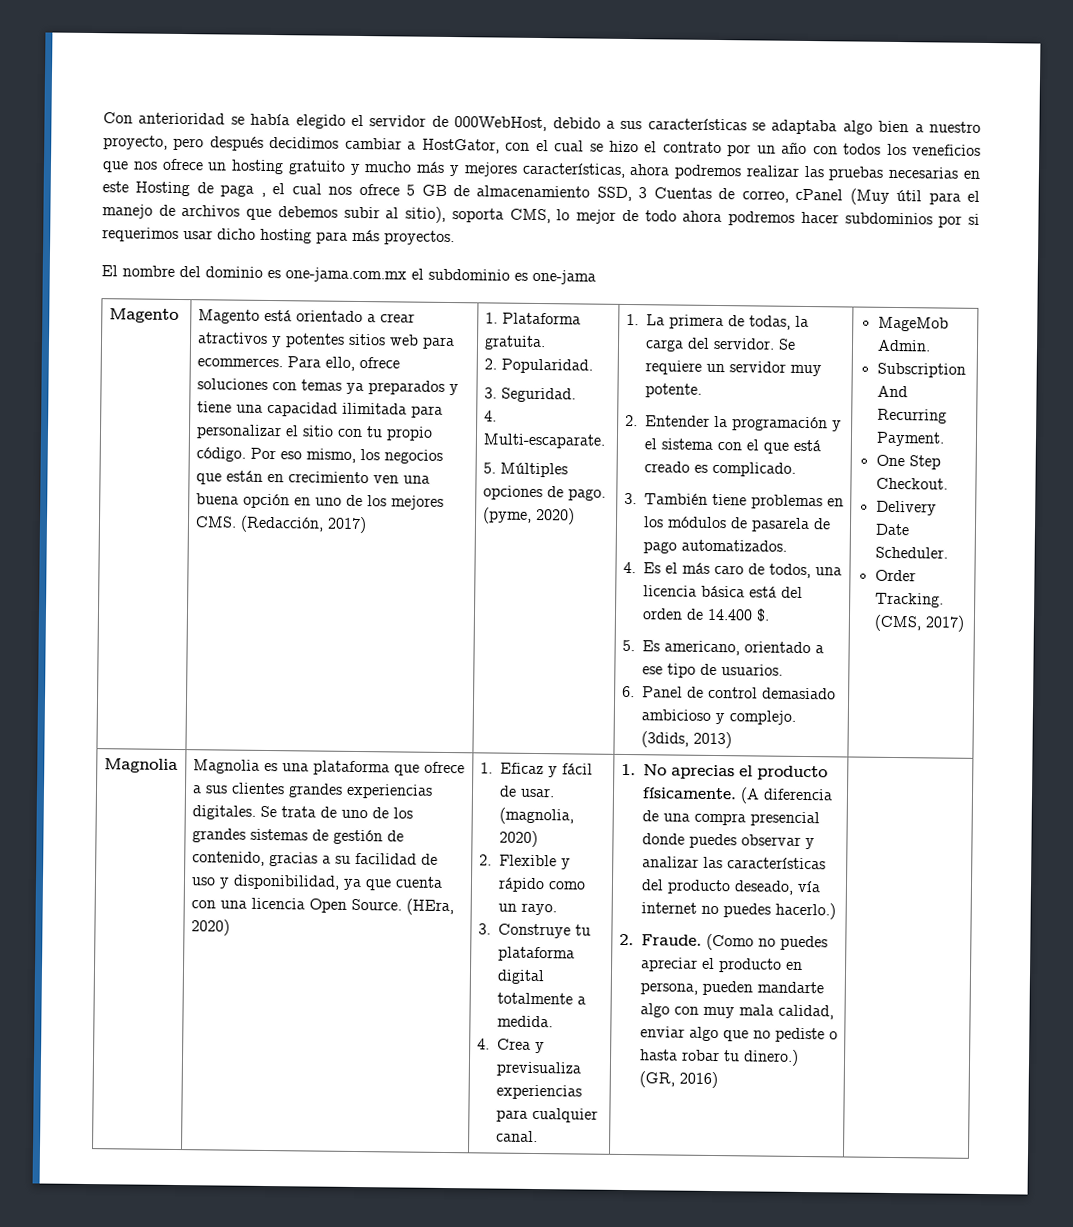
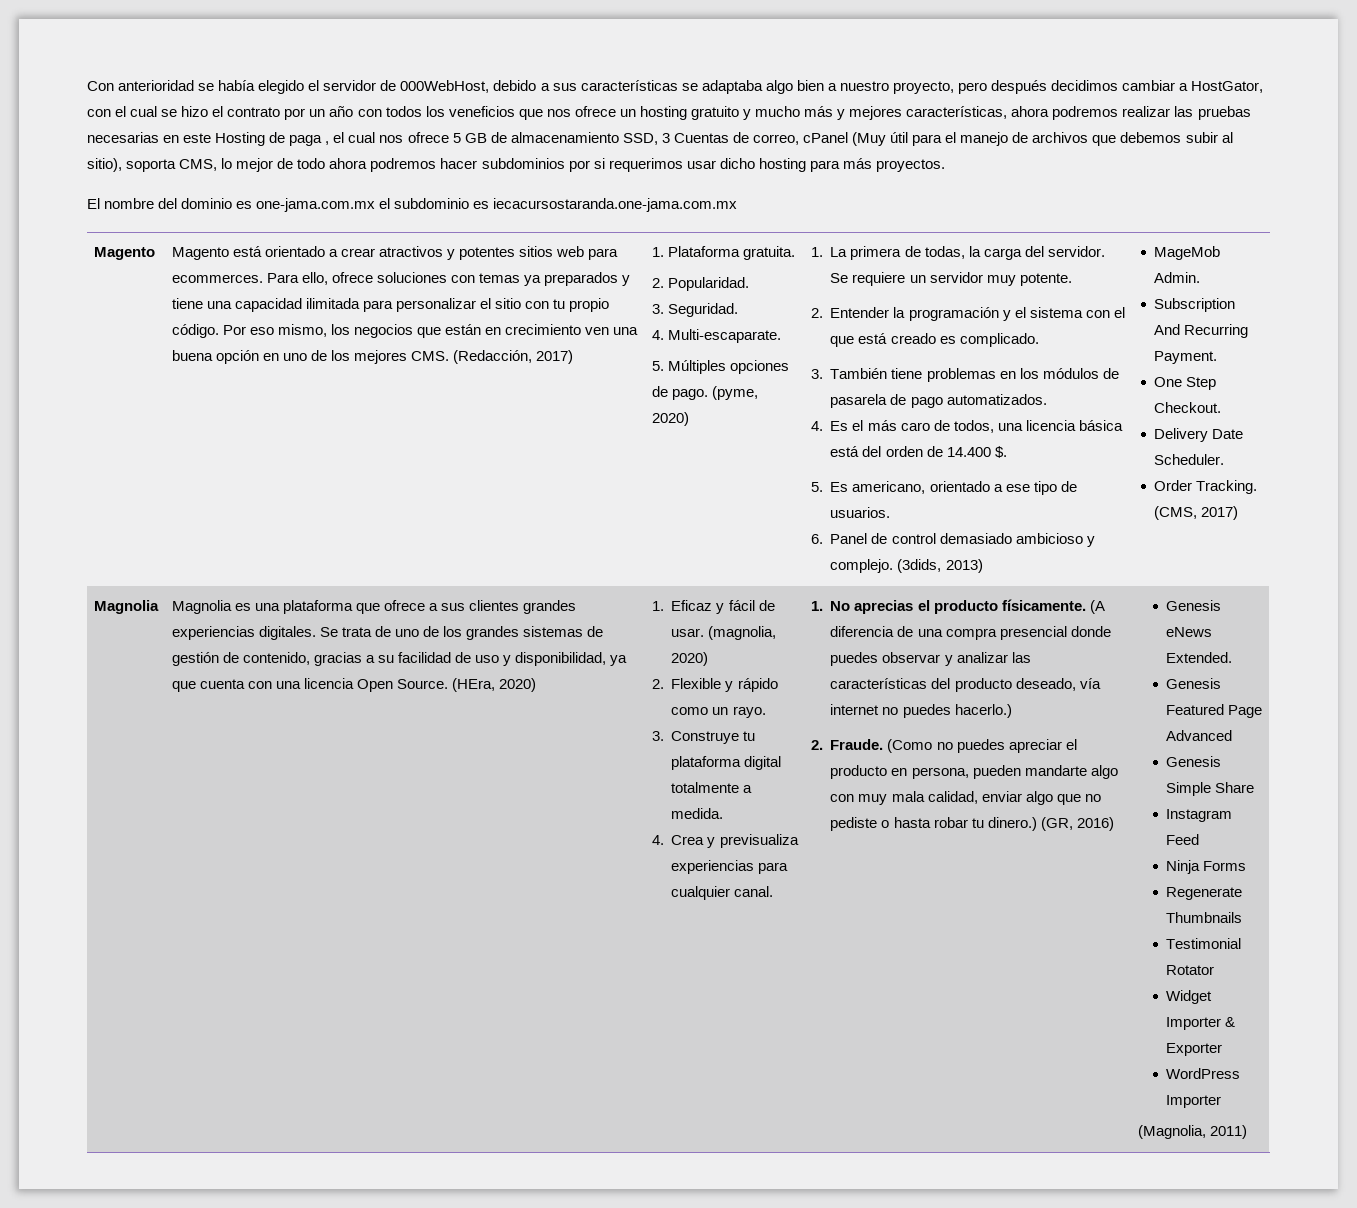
[532,269,596,285] one-jama -> [493,198,738,212] iecacursostaranda.one-jama.com.mx
(718, 1080) none -> [1166,600,1222,611] [1166,627,1213,637] [1166,652,1233,663] [1166,678,1222,689] [1166,704,1263,718] [1166,730,1233,741] [1166,756,1222,767] [1166,782,1255,796] [1166,809,1233,822] [1166,834,1200,845] [1166,860,1247,874] [1166,887,1243,900] [1166,912,1243,923] [1166,938,1242,949] [1166,965,1215,975] [1166,990,1213,1004] [1166,1017,1236,1030] [1166,1043,1223,1056] [1166,1068,1241,1079] [1166,1095,1222,1108] [1137,1125,1247,1139] Genesis eNews Extended. // Genesis Featured Page Advanced // Genesis Simple Share // Instagram Feed // Ninja Forms // Regenerate Thumbnails // Testimonial Rotator // Widget Importer & Exporter // WordPress Importer // (Magnolia, 2011)

